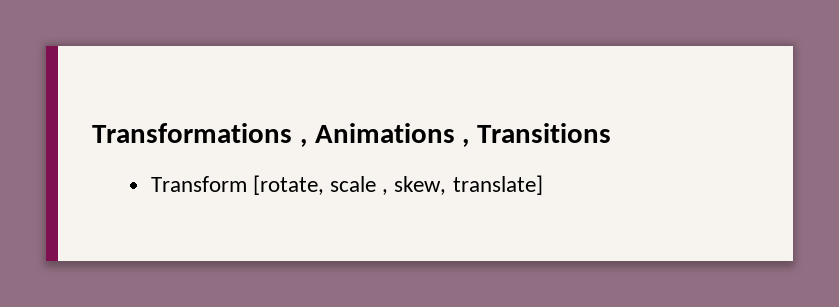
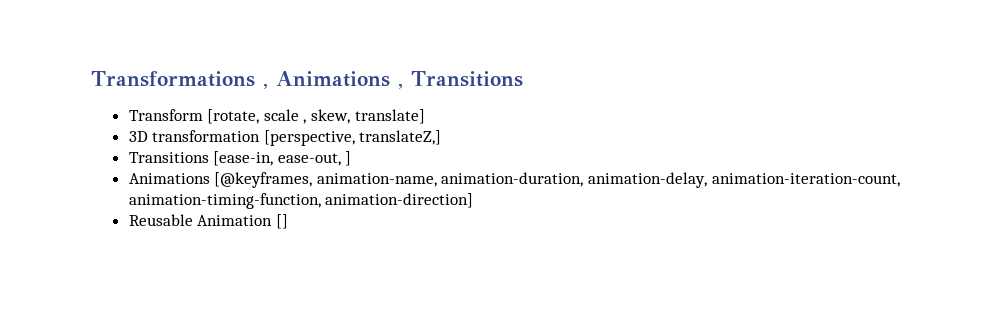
(543, 185) none -> [128,130,442,146] [128,151,352,166] [128,172,900,188] [128,193,474,209] [128,214,288,229] // 3D transformation [perspective, translateZ,] // Transitions [ease-in, ease-out, ] // Animations [@keyframes, animation-name, animation-duration, animation-delay, animation-iteration-count, animation-timing-function, animation-direction] // Reusable Animation []

